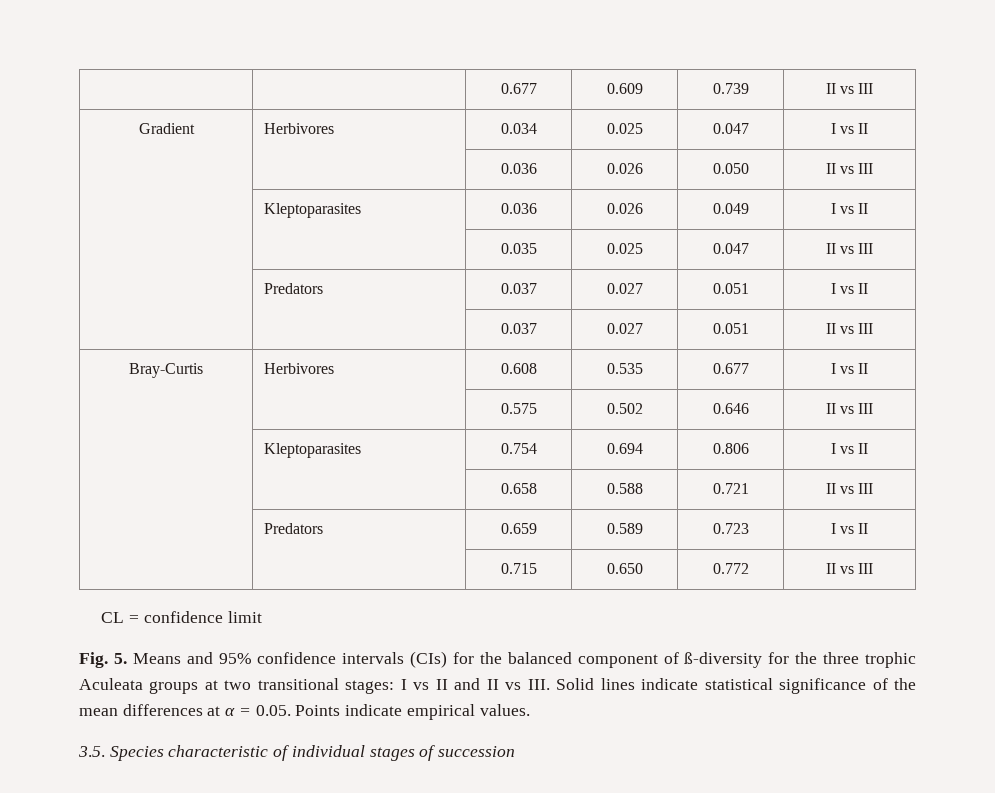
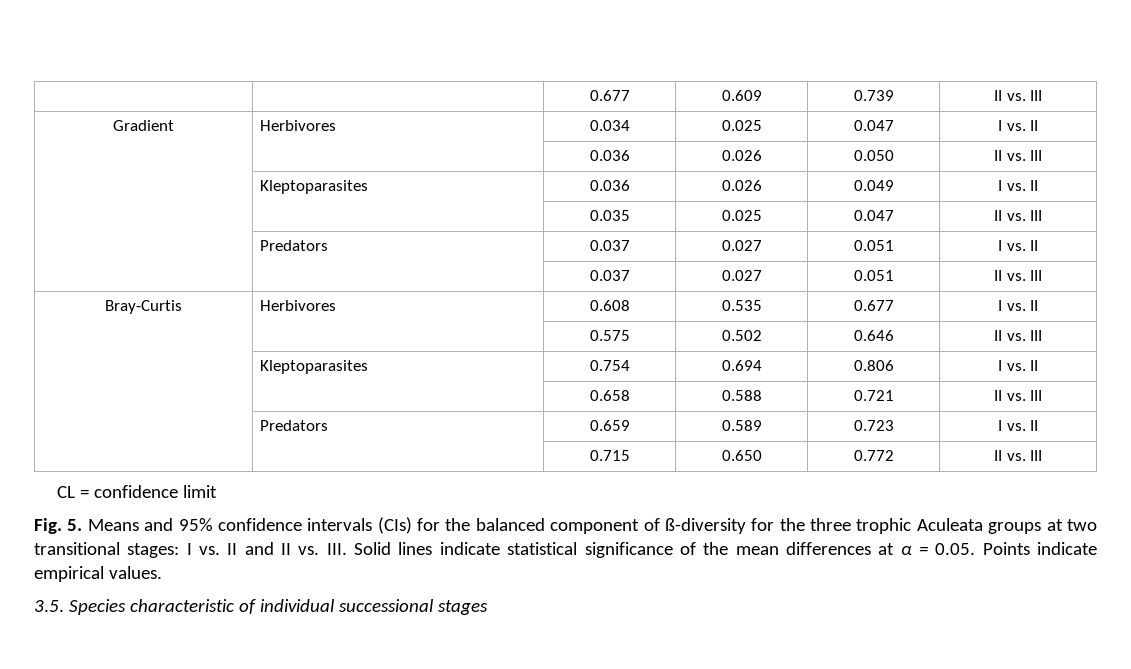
[840,86,854,94] vs -> [1006,93,1026,101] vs.
[840,126,854,134] vs -> [1006,123,1026,131] vs.
[840,166,854,174] vs -> [1006,153,1026,161] vs.
[840,206,854,214] vs -> [1006,183,1026,191] vs.
[840,246,854,254] vs -> [1006,213,1026,221] vs.
[840,286,854,294] vs -> [1006,243,1026,251] vs.
[840,326,854,334] vs -> [1006,273,1026,281] vs.
[840,366,854,374] vs -> [1006,303,1026,311] vs.
[840,406,854,414] vs -> [1006,333,1026,341] vs.
[840,446,854,454] vs -> [1006,363,1026,371] vs.
[840,486,854,494] vs -> [1006,393,1026,401] vs.
[840,526,854,534] vs -> [1006,423,1026,431] vs.
[840,566,854,574] vs -> [1006,453,1026,461] vs.
[413,682,430,690] vs -> [199,546,221,555] vs.
[505,682,522,690] vs -> [298,546,320,555] vs.
[369,745,516,761] stages of succession -> [338,599,488,615] successional stages

